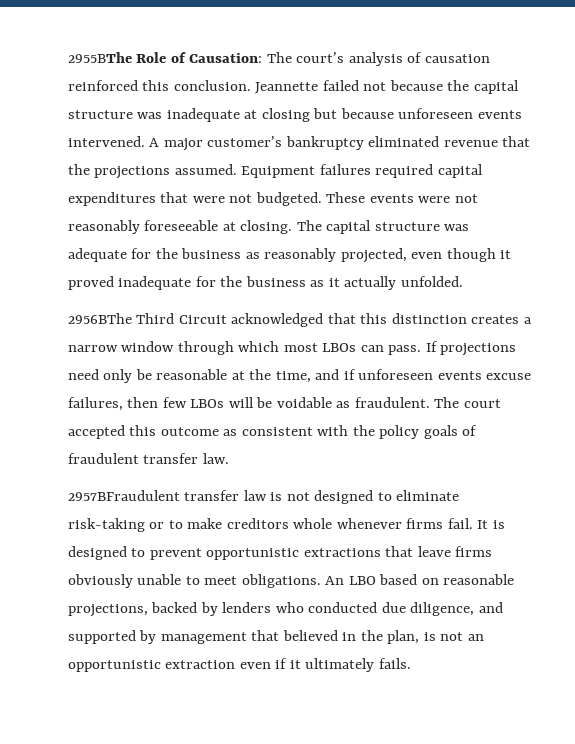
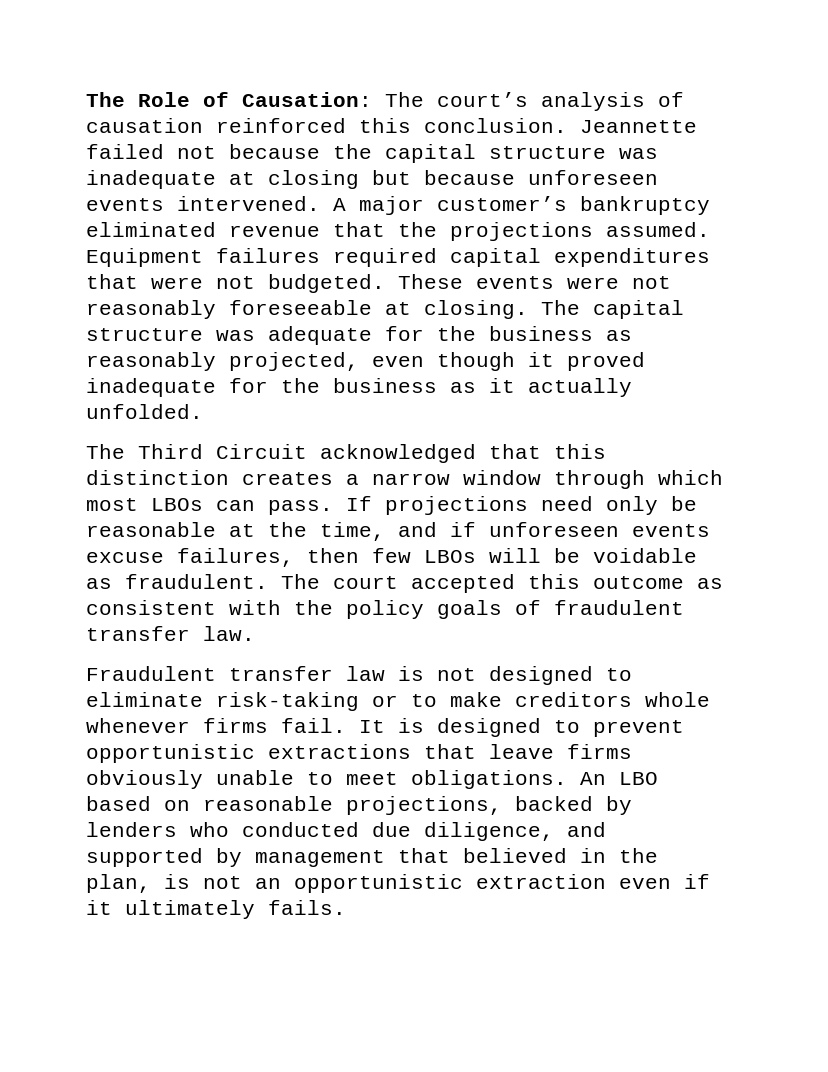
[68,52,132,63] 2955BThe -> [86,92,125,107] The
[68,313,132,324] 2956BThe -> [86,444,125,459] The
[68,490,180,501] 2957BFraudulent -> [86,666,216,681] Fraudulent

